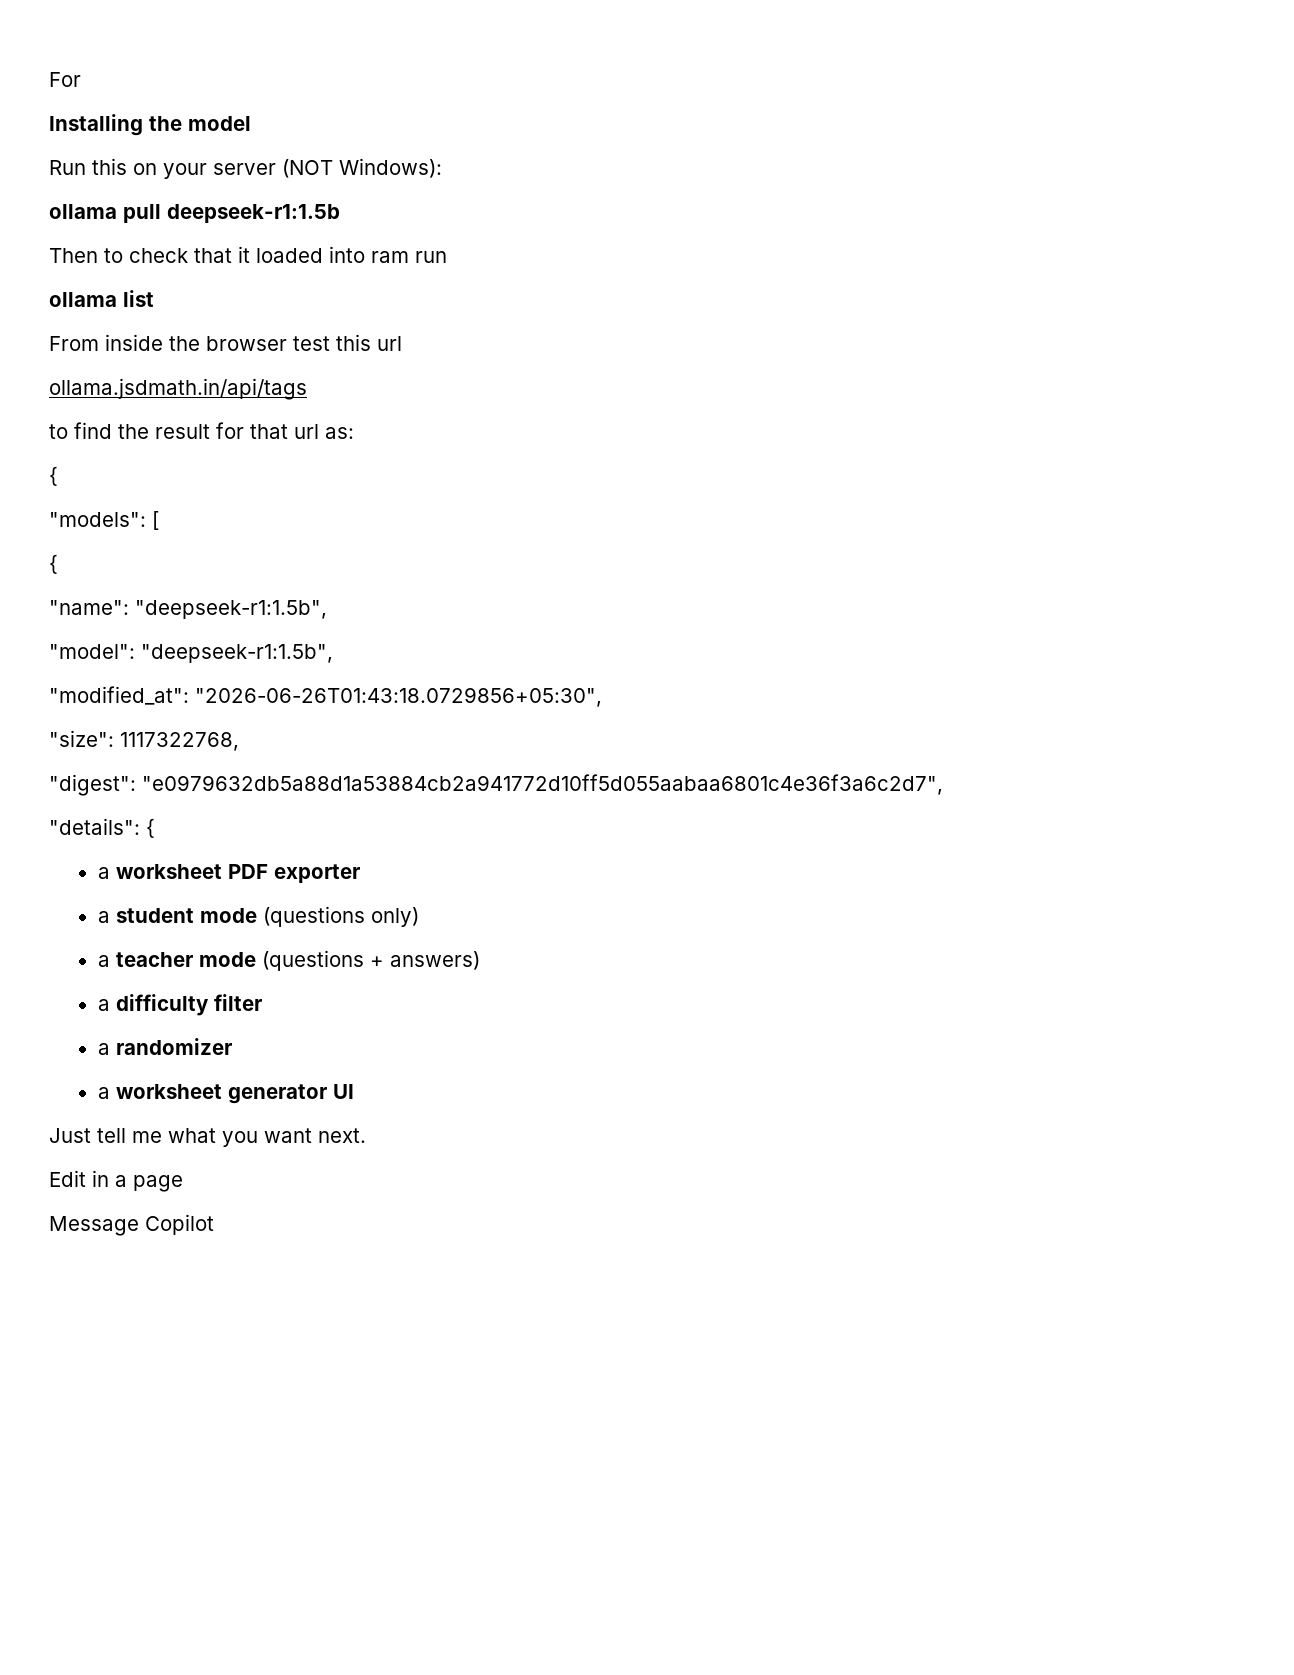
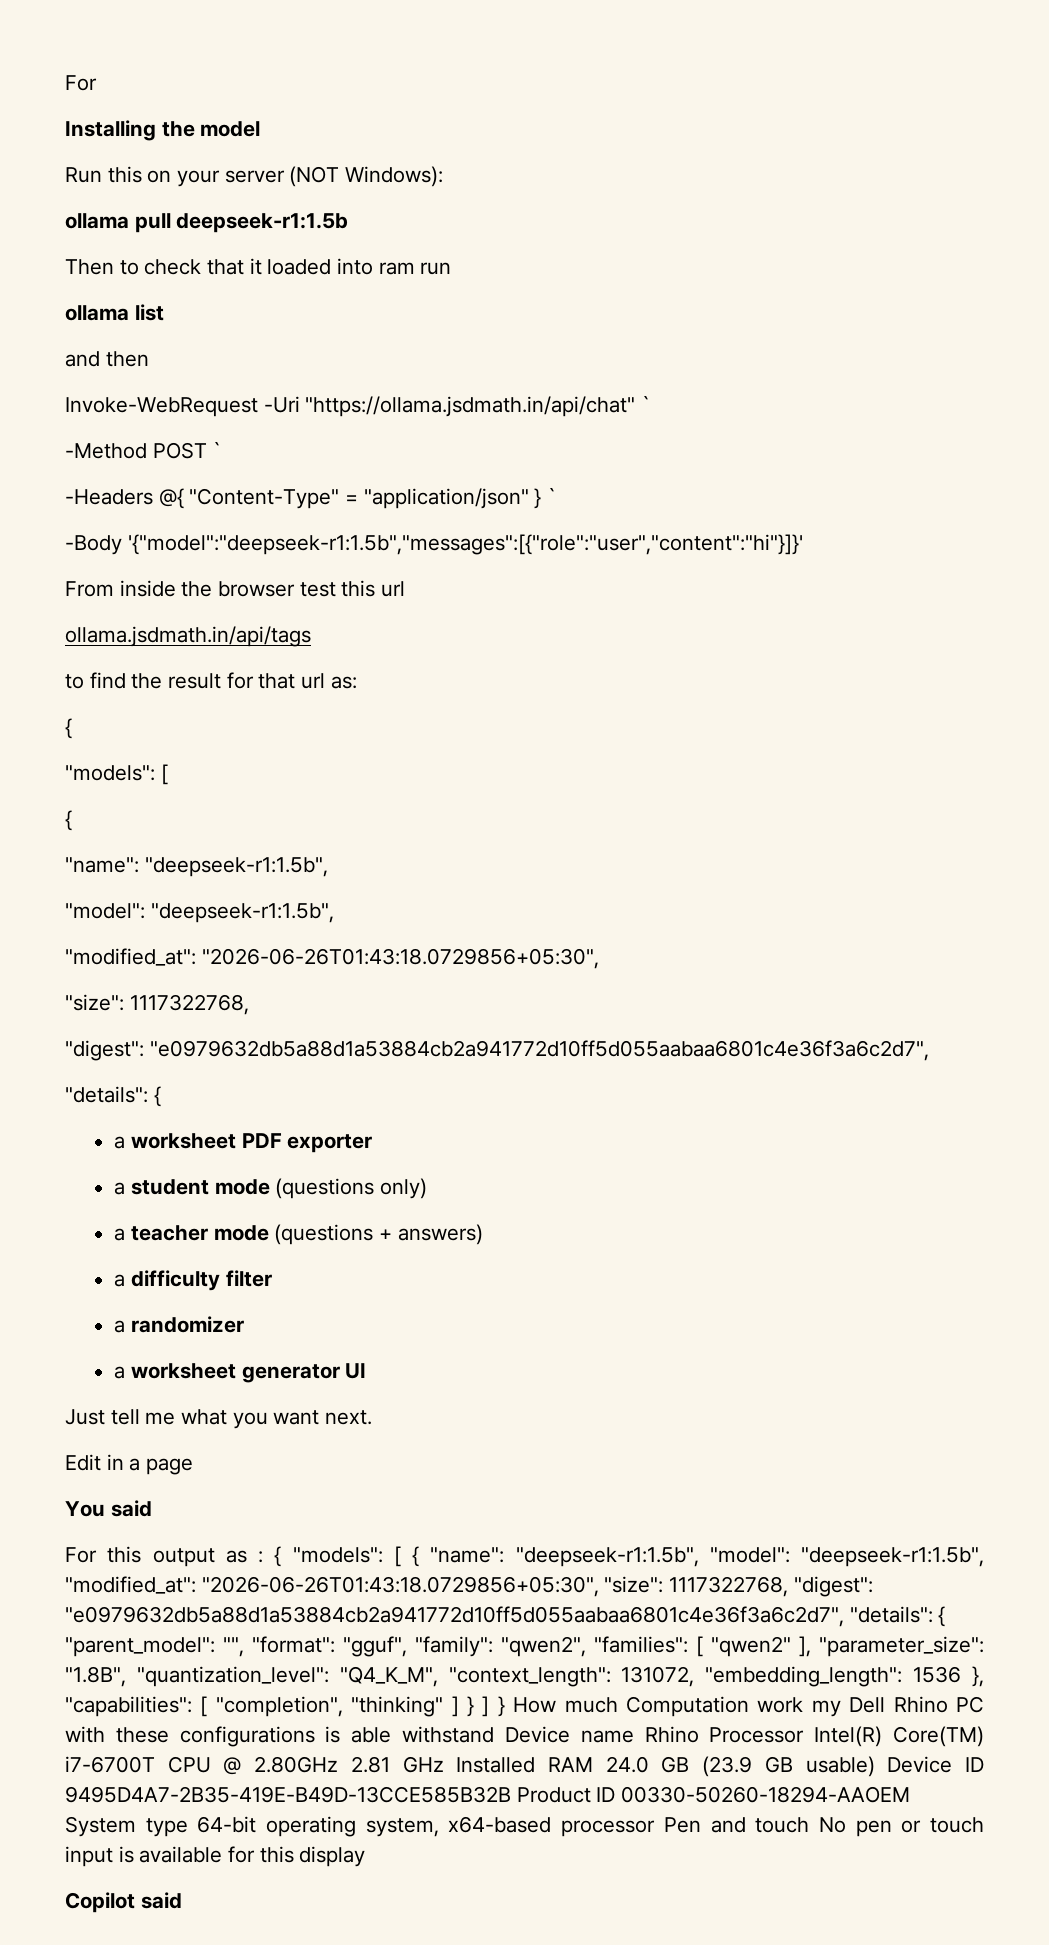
(154, 298) none -> [65,351,149,367] [65,395,652,417] [65,441,223,459] [65,487,558,509] [65,534,803,555] // and then // Invoke-WebRequest -Uri "https://ollama.jsdmath.in/api/chat" ` // -Method POST ` // -Headers @{ "Content-Type" = "application/json" } ` // -Body '{"model":"deepseek-r1:1.5b","messages":[{"role":"user","content":"hi"}]}'
[49,1214,214,1236] Message Copilot -> [65,1500,152,1517] [65,1546,984,1567] [65,1576,873,1597] [65,1606,946,1627] [65,1636,984,1657] [65,1666,985,1687] [65,1696,984,1717] [65,1726,985,1747] [65,1756,984,1777] [65,1786,911,1803] [65,1816,985,1837] [65,1846,366,1867] [65,1892,182,1913] You said // For this output as : { "models": [ { "name": "deepseek-r1:1.5b", "model": "deepseek-r1:1.5b", "modified_at": "2026-06-26T01:43:18.0729856+05:30", "size": 1117322768, "digest": "e0979632db5a88d1a53884cb2a941772d10ff5d055aabaa6801c4e36f3a6c2d7", "details": { "parent_model": "", "format": "gguf", "family": "qwen2", "families": [ "qwen2" ], "parameter_size": "1.8B", "quantization_level": "Q4_K_M", "context_length": 131072, "embedding_length": 1536 }, "capabilities": [ "completion", "thinking" ] } ] } How much Computation work my Dell Rhino PC with these configurations is able withstand Device name Rhino Processor Intel(R) Core(TM) i7-6700T CPU @ 2.80GHz 2.81 GHz Installed RAM 24.0 GB (23.9 GB usable) Device ID 9495D4A7-2B35-419E-B49D-13CCE585B32B Product ID 00330-50260-18294-AAOEM System type 64-bit operating system, x64-based processor Pen and touch No pen or touch input is available for this display // Copilot said

